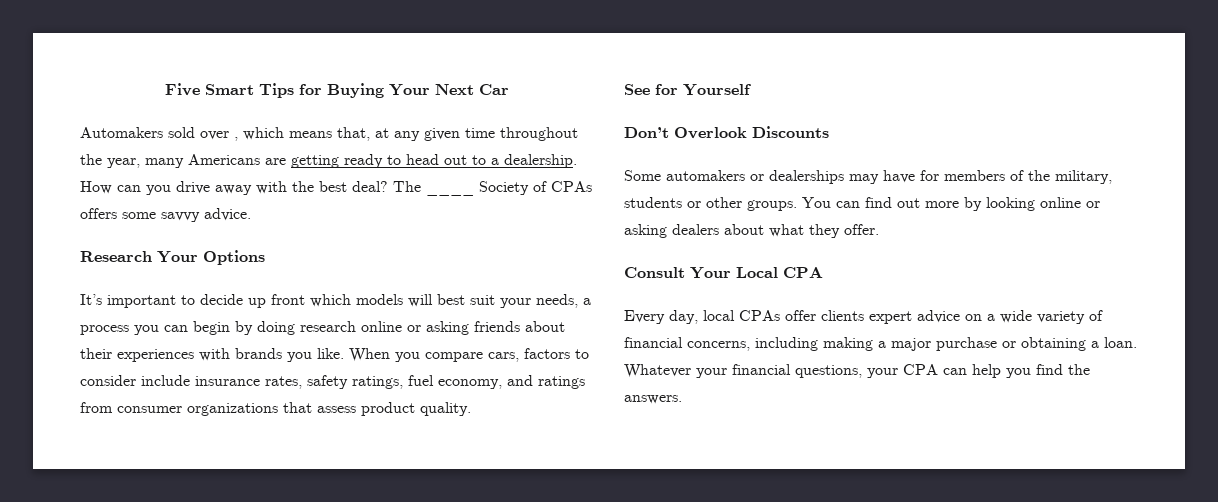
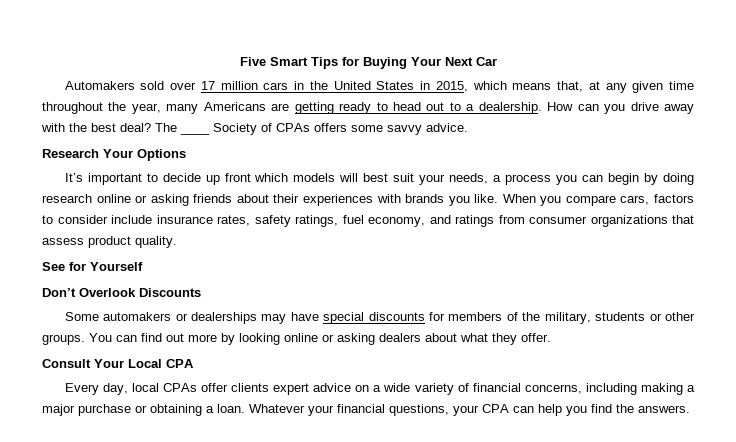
[234,137,238,141] , -> [200,81,468,92] 17 million cars in the United States in 2015,
(915, 176) none -> [323,312,425,324] special discounts

